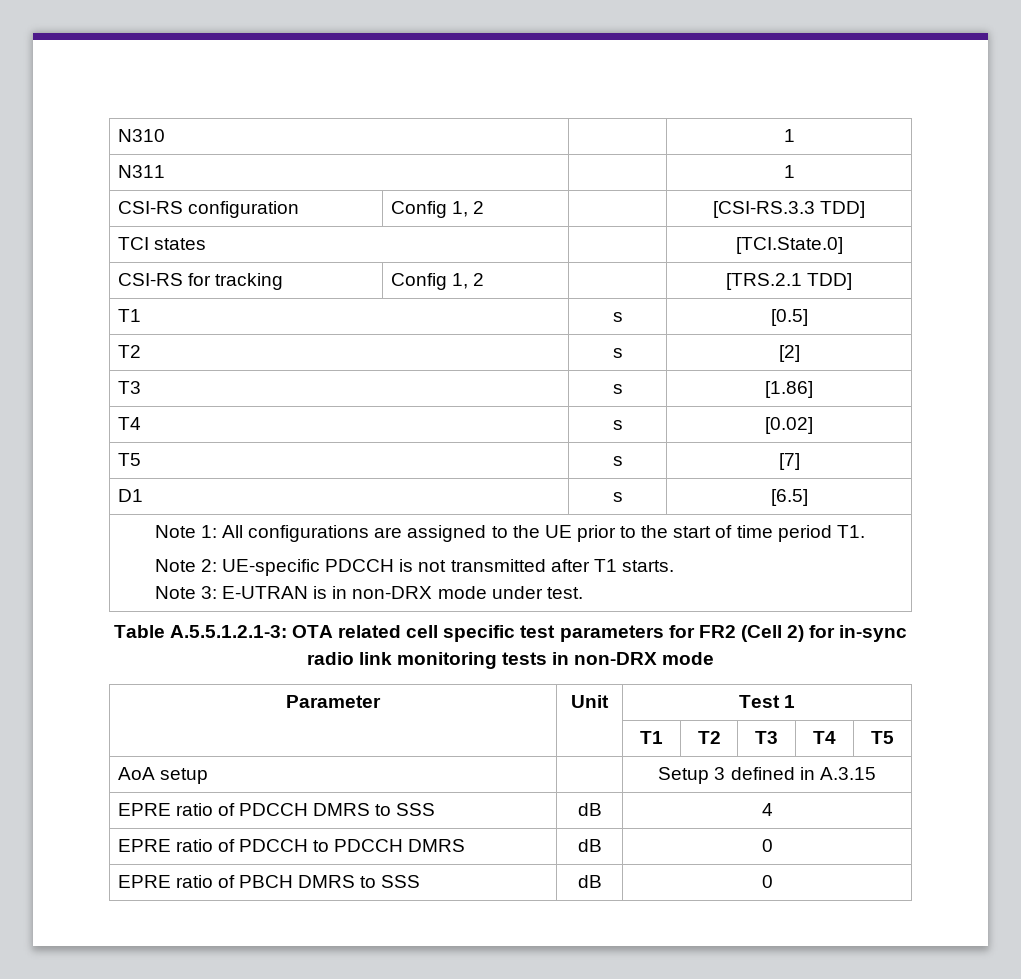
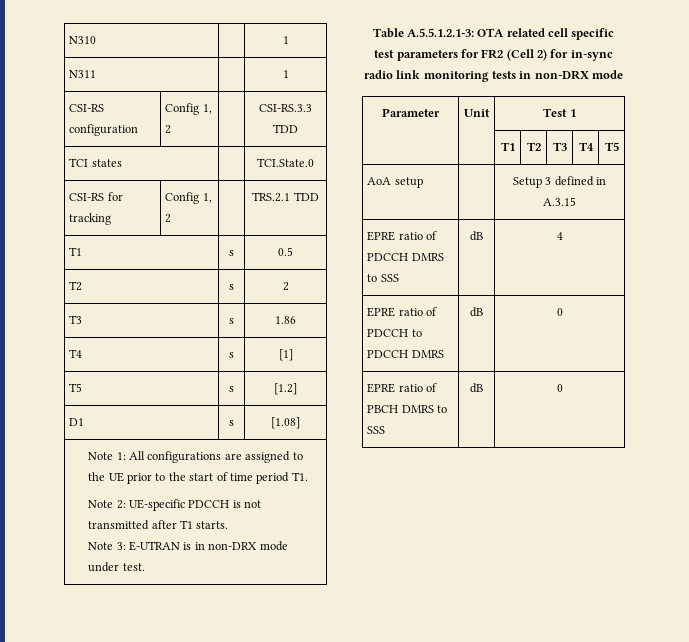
[712,201,866,218] [CSI-RS.3.3 TDD] -> [259,104,312,112] [273,124,298,133] CSI-RS.3.3 TDD
[735,237,843,254] [TCI.State.0] -> [257,158,314,167] TCI.State.0
[725,273,853,290] [TRS.2.1 TDD] -> [252,192,319,202] TRS.2.1 TDD
[770,309,808,326] [0.5] -> [278,247,293,256] 0.5
[778,345,800,362] [2] -> [282,282,289,291] 2
[765,381,813,398] [1.86] -> [275,316,296,324] 1.86
[765,417,813,434] [0.02] -> [278,349,293,361] [1]
[778,453,800,470] [7] -> [274,383,297,395] [1.2]
[770,489,808,506] [6.5] -> [271,417,300,429] [1.08]

